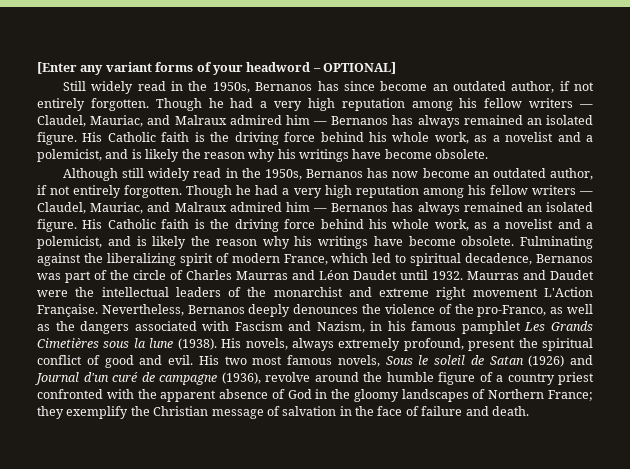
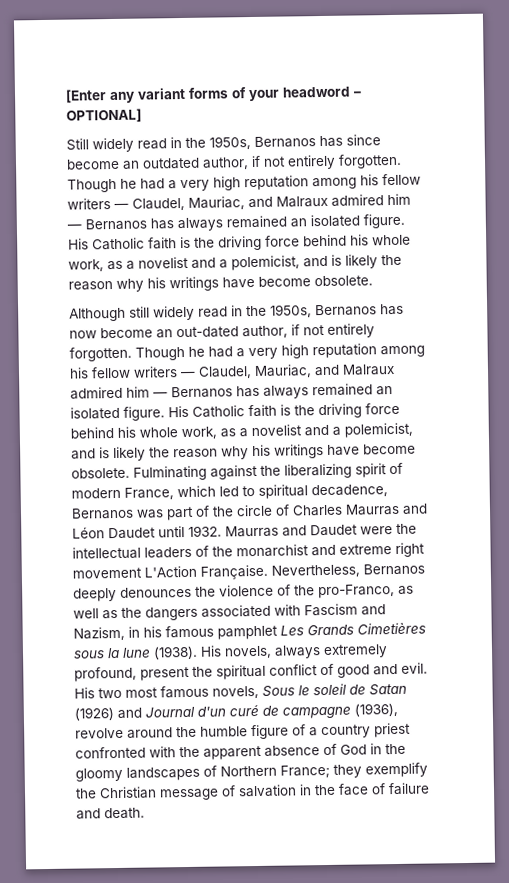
[492,168,546,178] outdated -> [176,326,239,339] out-dated

